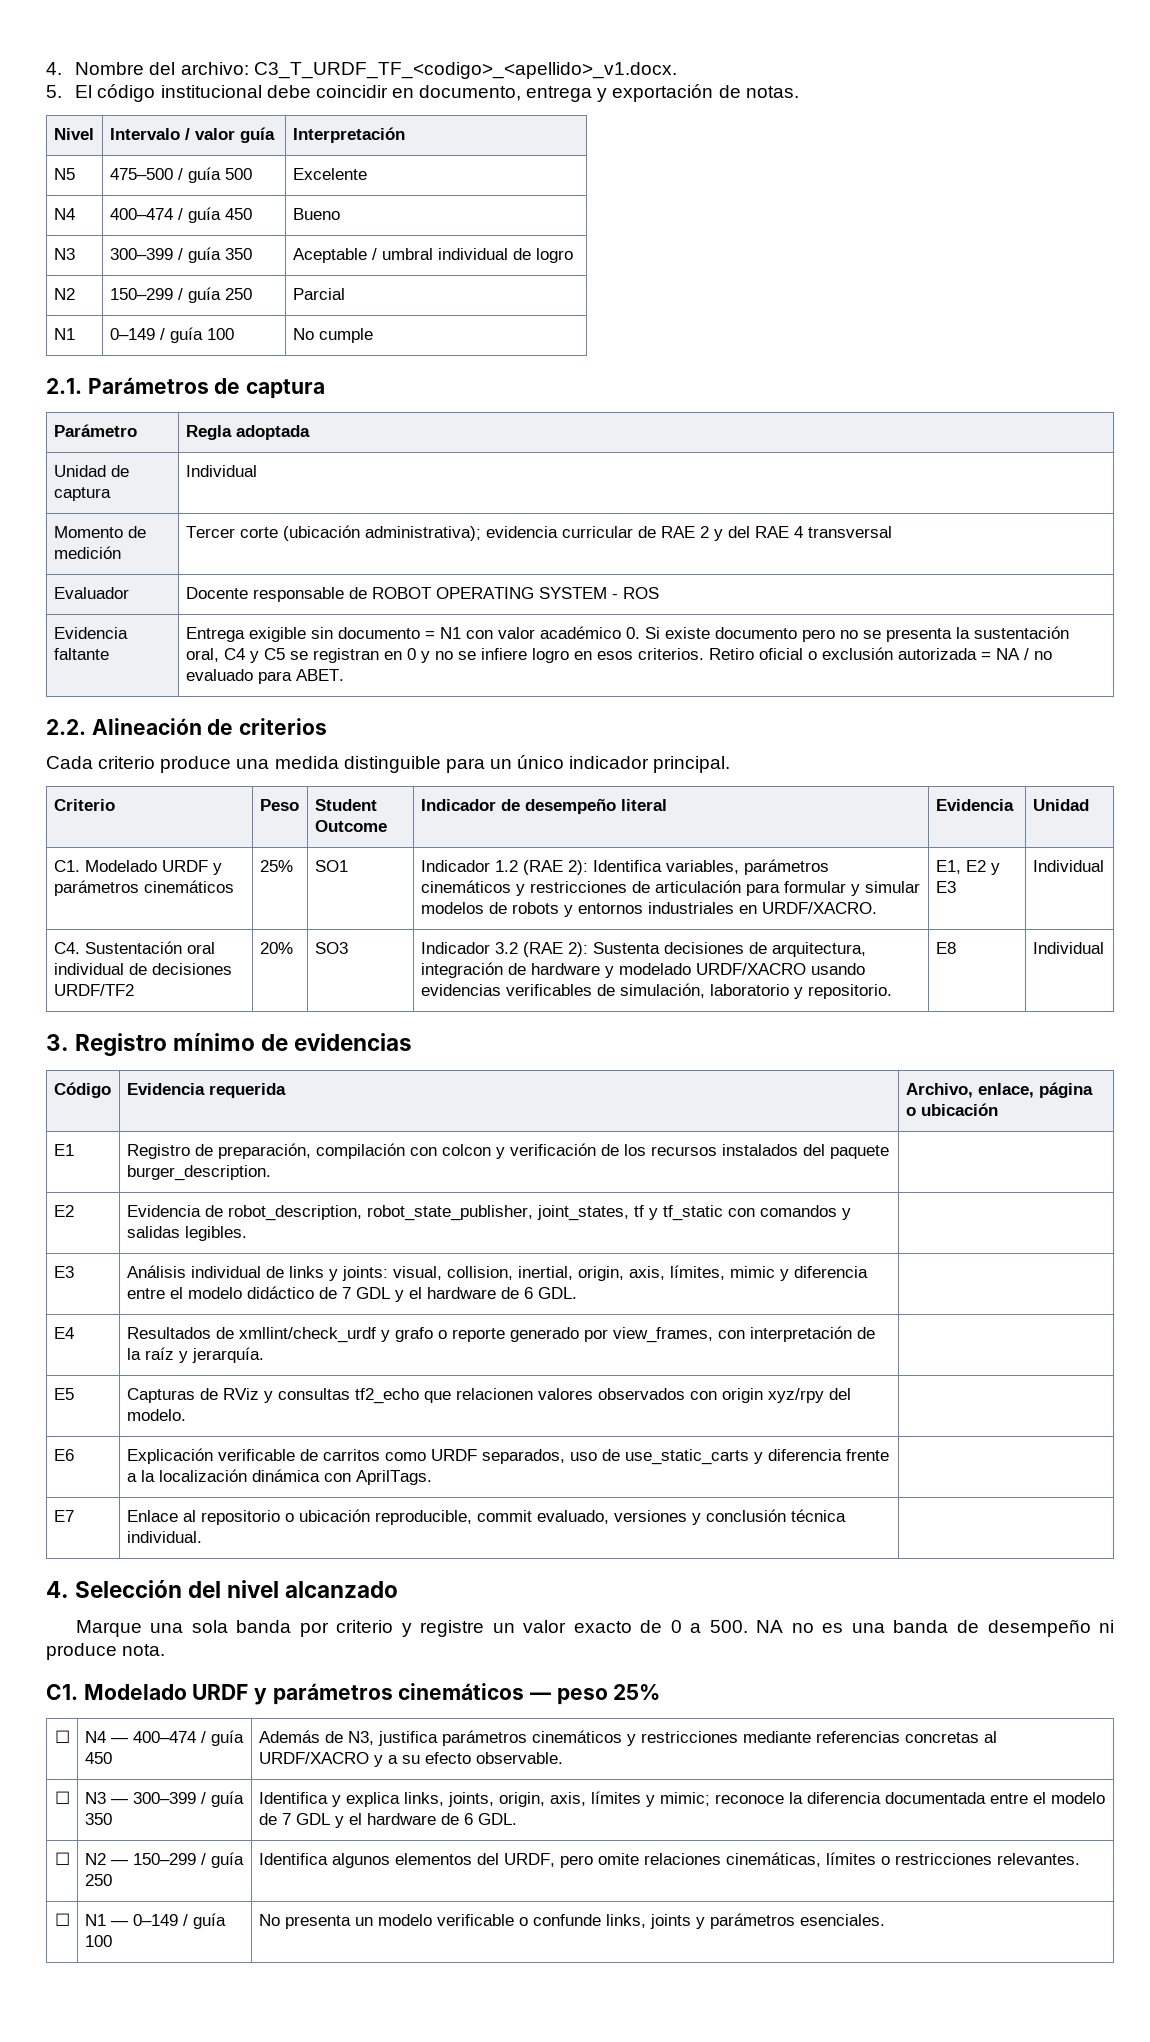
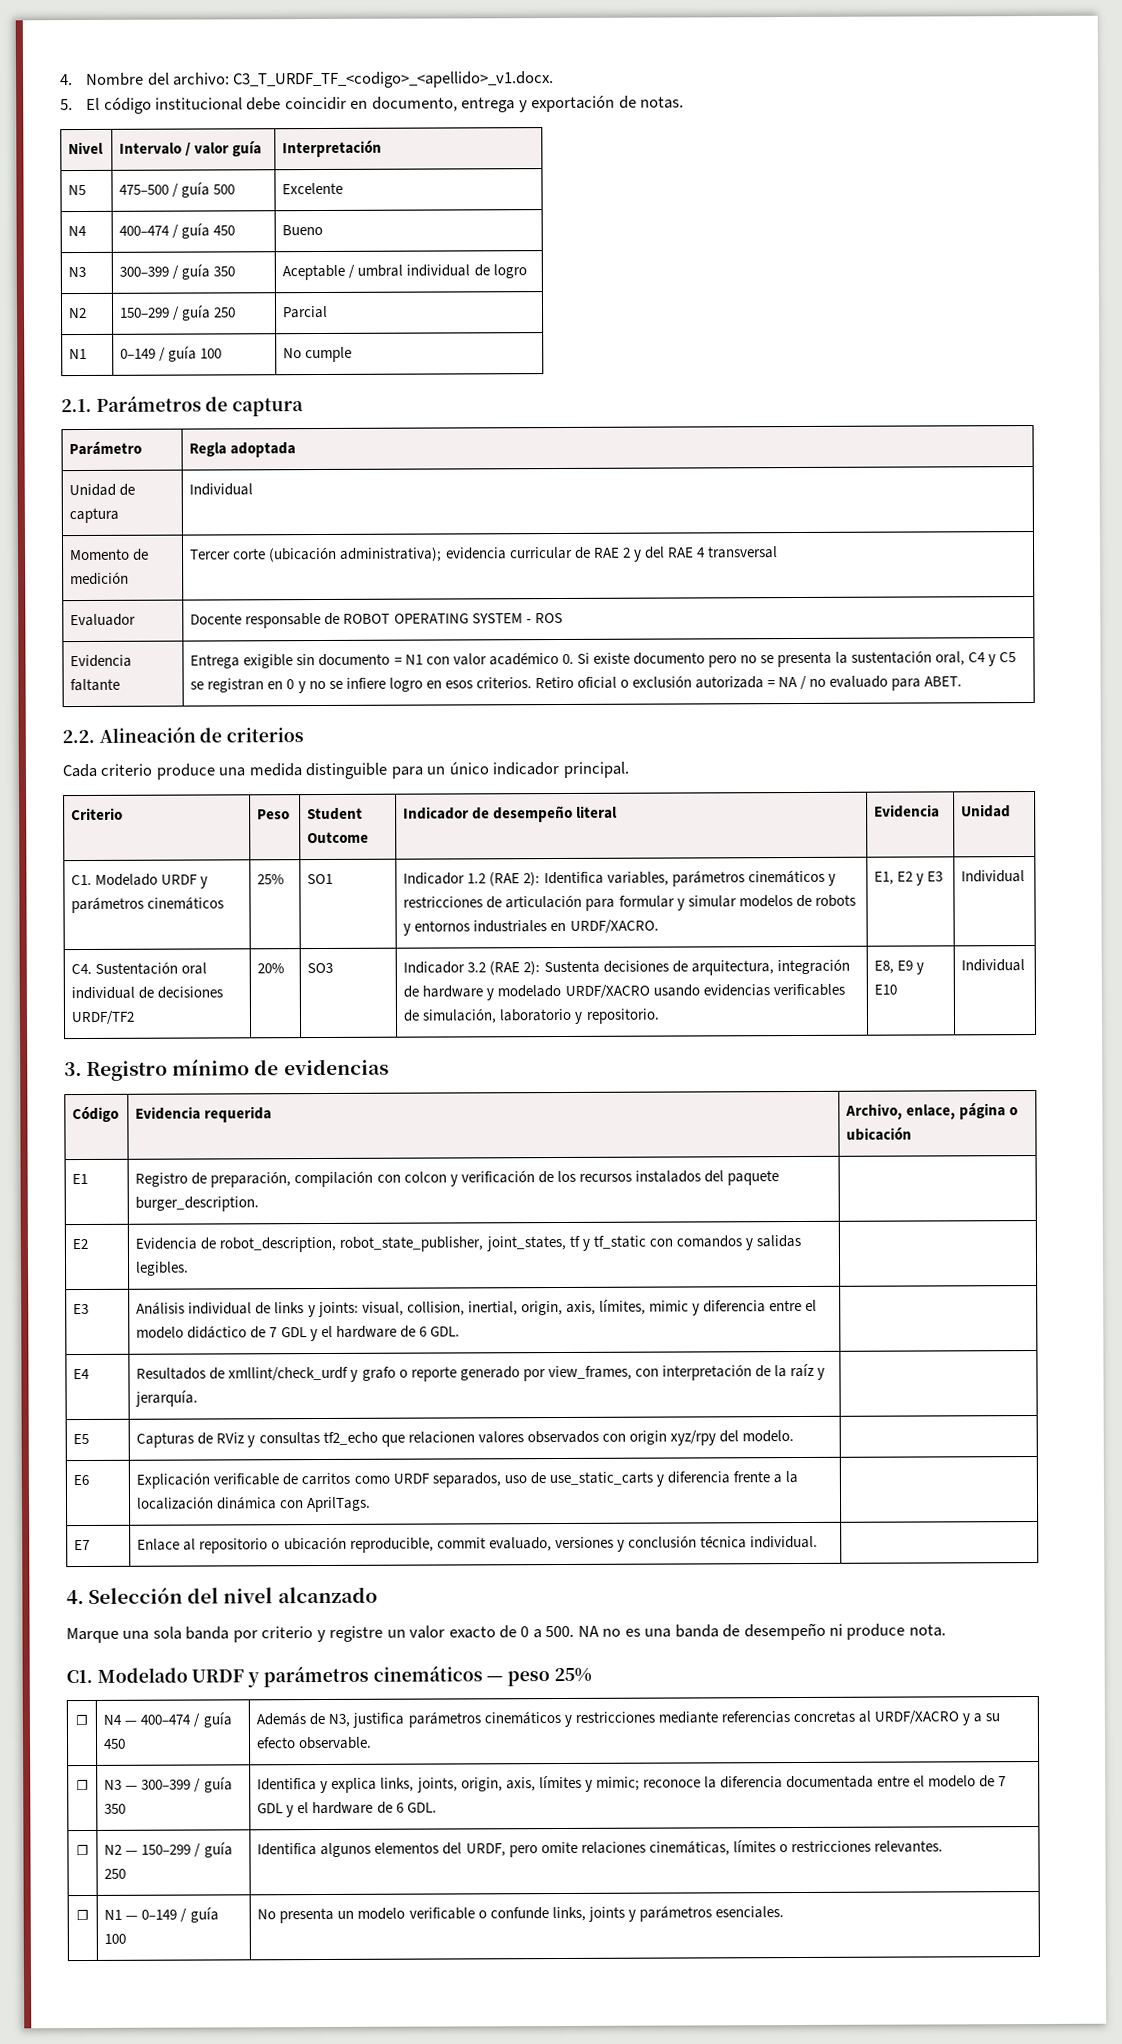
[935,942,956,954] E8 -> [874,960,925,975] [874,984,898,995] E8, E9 y E10

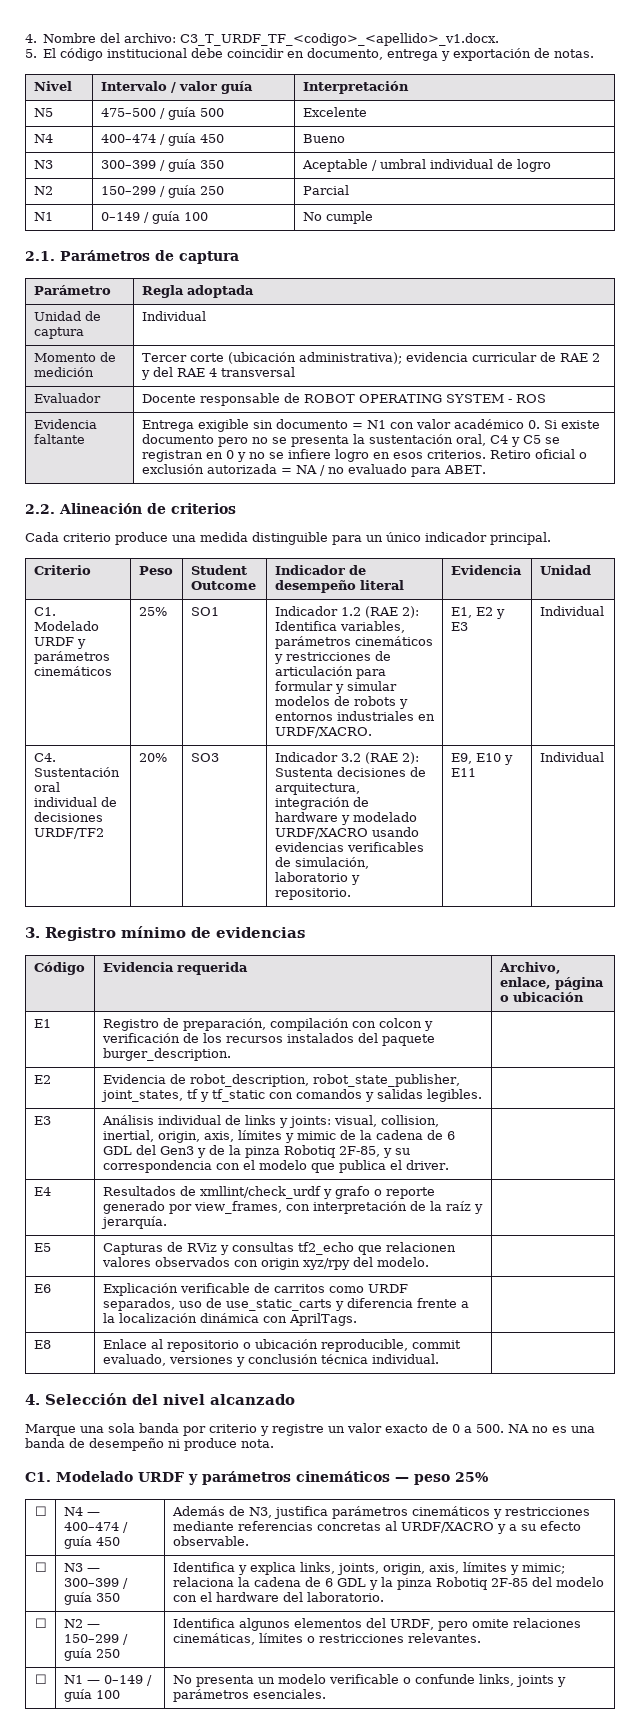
[874,960,925,975] [874,984,898,995] E8, E9 y E10 -> [450,753,513,765] [450,768,476,777] E9, E10 y E11
[598,1299,818,1316] [136,1325,460,1342] límites, mimic y diferencia entre el modelo didáctico de 7 GDL y el hardware de 6 GDL. -> [237,1130,455,1143] [102,1145,410,1158] [102,1160,449,1173] límites y mimic de la cadena de 6 GDL del Gen3 y de la pinza Robotiq 2F-85, y su correspondencia con el modelo que publica el driver.
[74,1539,91,1551] E7 -> [33,1340,51,1349] E8
[642,1775,1007,1789] [257,1801,437,1818] reconoce la diferencia documentada entre el modelo de 7 GDL y el hardware de 6 GDL. -> [172,1577,604,1590] [172,1592,384,1602] relaciona la cadena de 6 GDL y la pinza Robotiq 2F-85 del modelo con el hardware del laboratorio.

